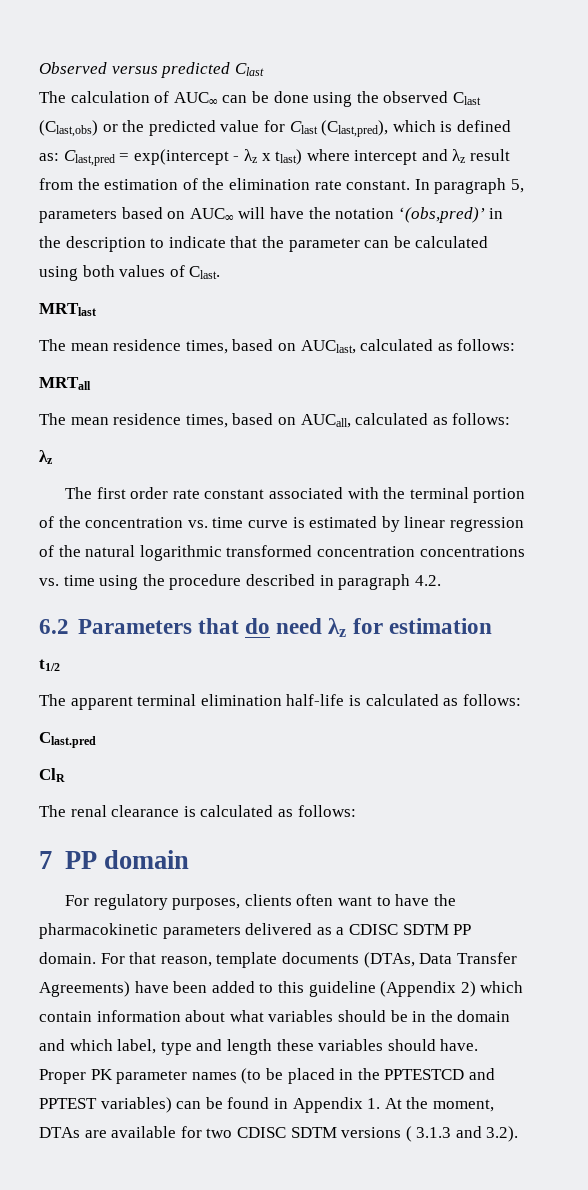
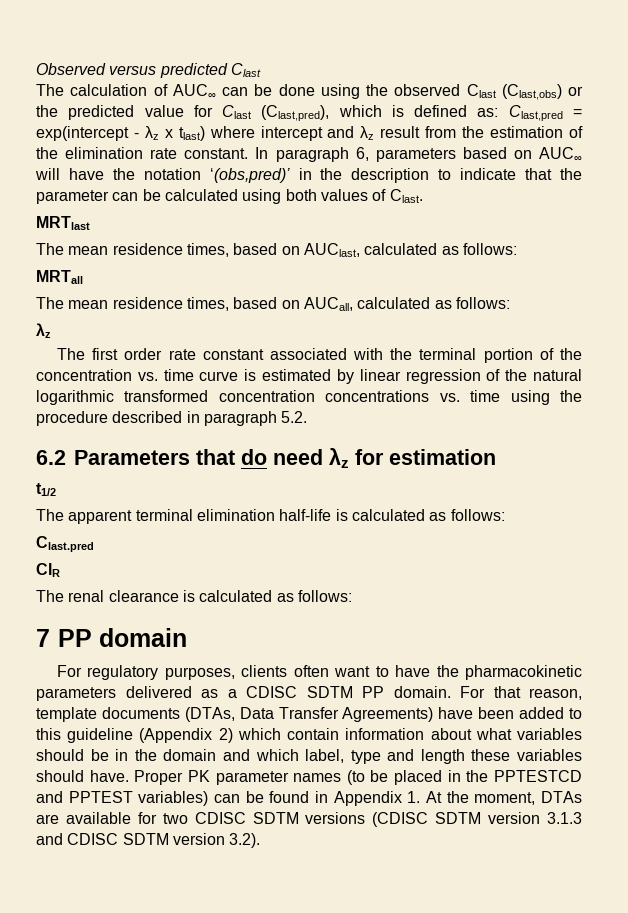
[510,179,524,193] 5, -> [355,147,369,161] 6,
[414,575,441,586] 4.2. -> [281,411,308,423] 5.2.
[405,1126,482,1142] ( 3.1.3 and -> [372,812,582,827] [36,833,225,845] (CDISC SDTM version 3.1.3 and CDISC SDTM version

